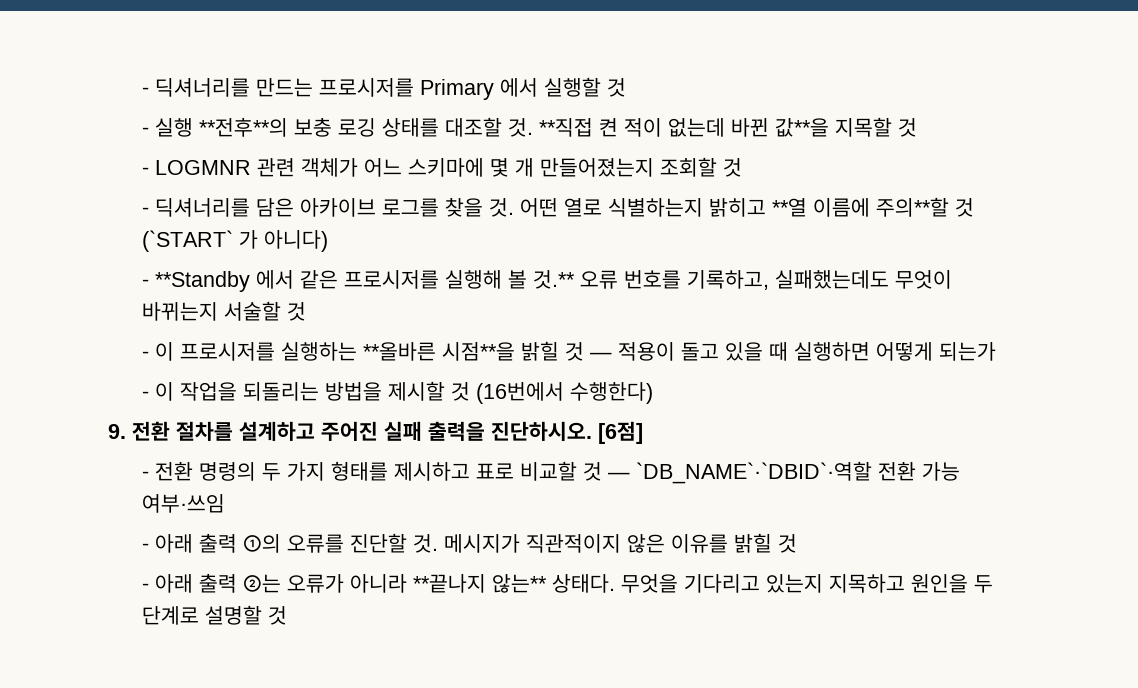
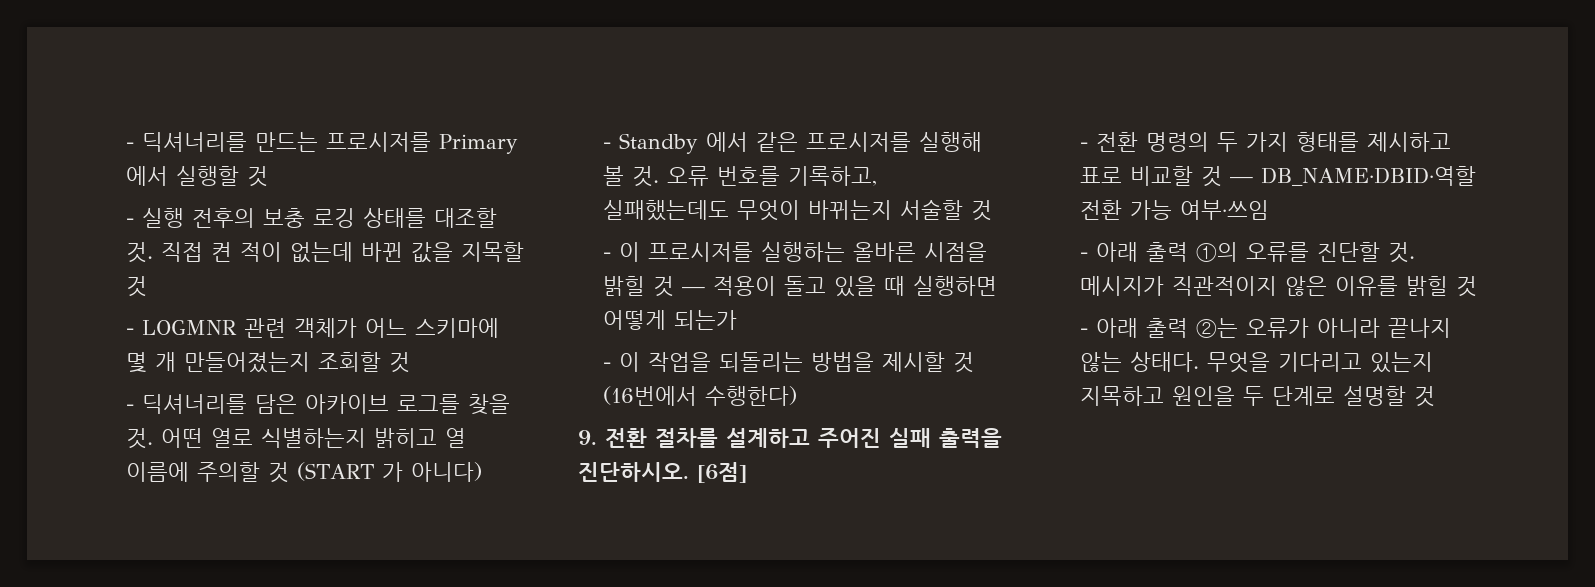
[199,117,289,137] **전후**의 -> [192,208,256,228] 전후의
[539,118,594,137] **직접 -> [161,242,204,262] 직접
[775,118,830,137] 값**을 -> [411,242,454,263] 값을
[772,197,975,217] [142,230,234,252] **열 이름에 주의**할 것 (`START` -> [445,428,467,448] [126,462,375,483] 열 이름에 주의할 것 (START
[155,271,251,292] **Standby -> [619,133,699,154] Standby
[533,270,576,289] 것.** -> [632,166,660,187] 것.
[363,342,516,361] **올바른 시점**을 -> [853,242,988,262] 올바른 시점을
[636,461,873,484] `DB_NAME`·`DBID`·역할 -> [1261,166,1477,186] DB_NAME·DBID·역할
[413,574,548,593] **끝나지 않는** -> [1388,318,1452,338] [1080,352,1123,372] 끝나지 않는

